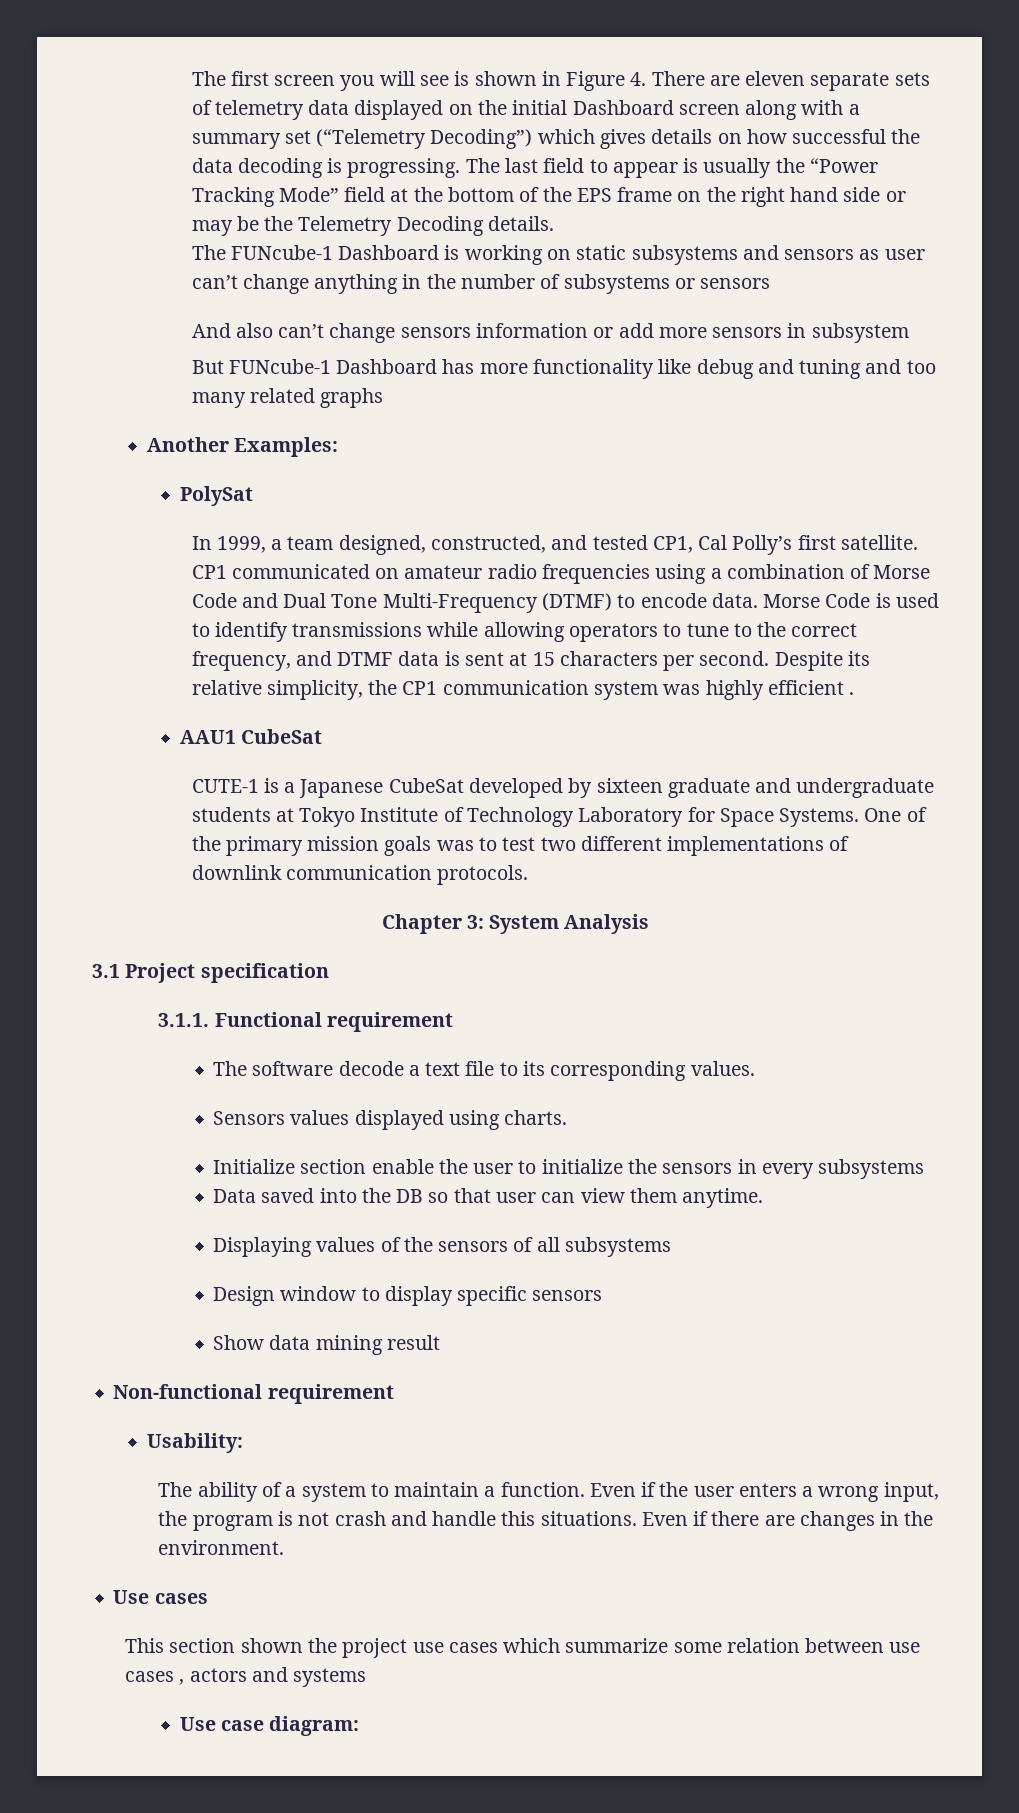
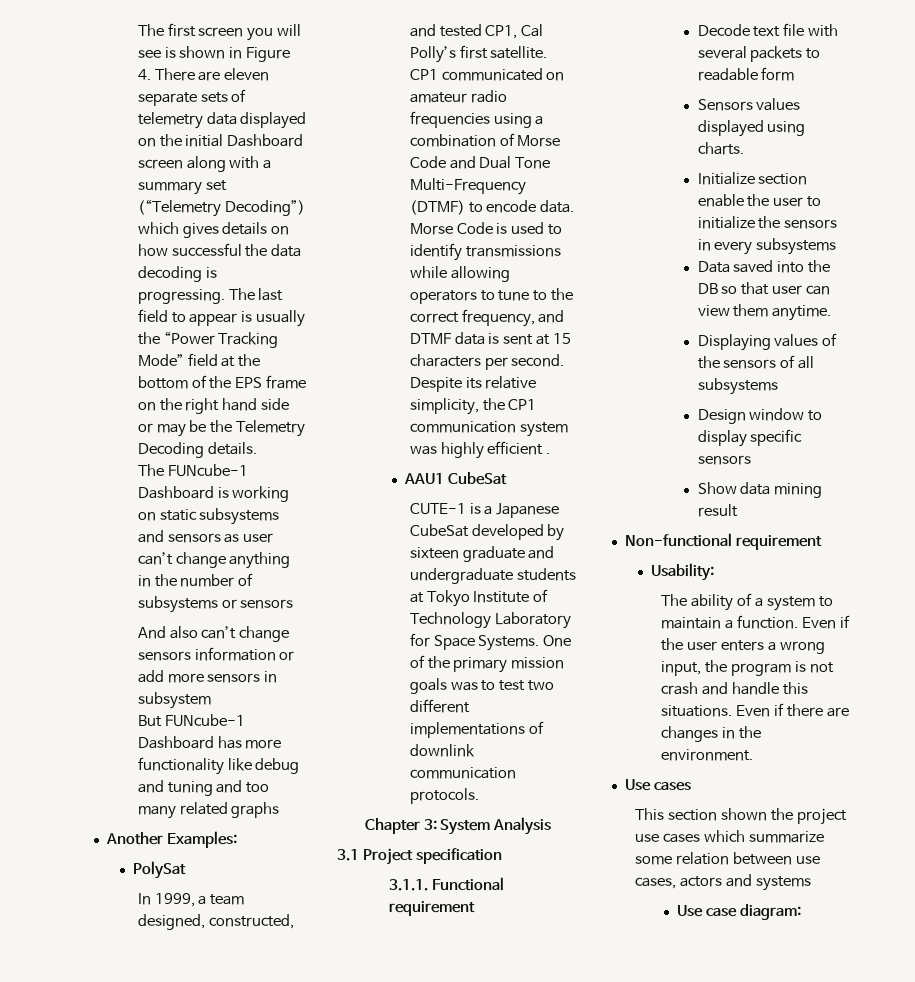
[213,1061,755,1081] The software decode a text file to its corresponding values. -> [697,23,839,37] [697,46,821,62] [697,67,795,81] Decode text file with several packets to readable form
[125,1671,185,1685] cases , -> [634,877,676,889] cases,

